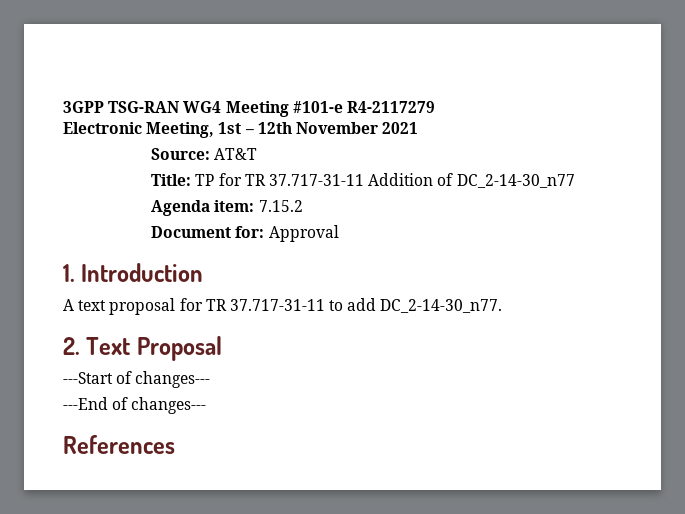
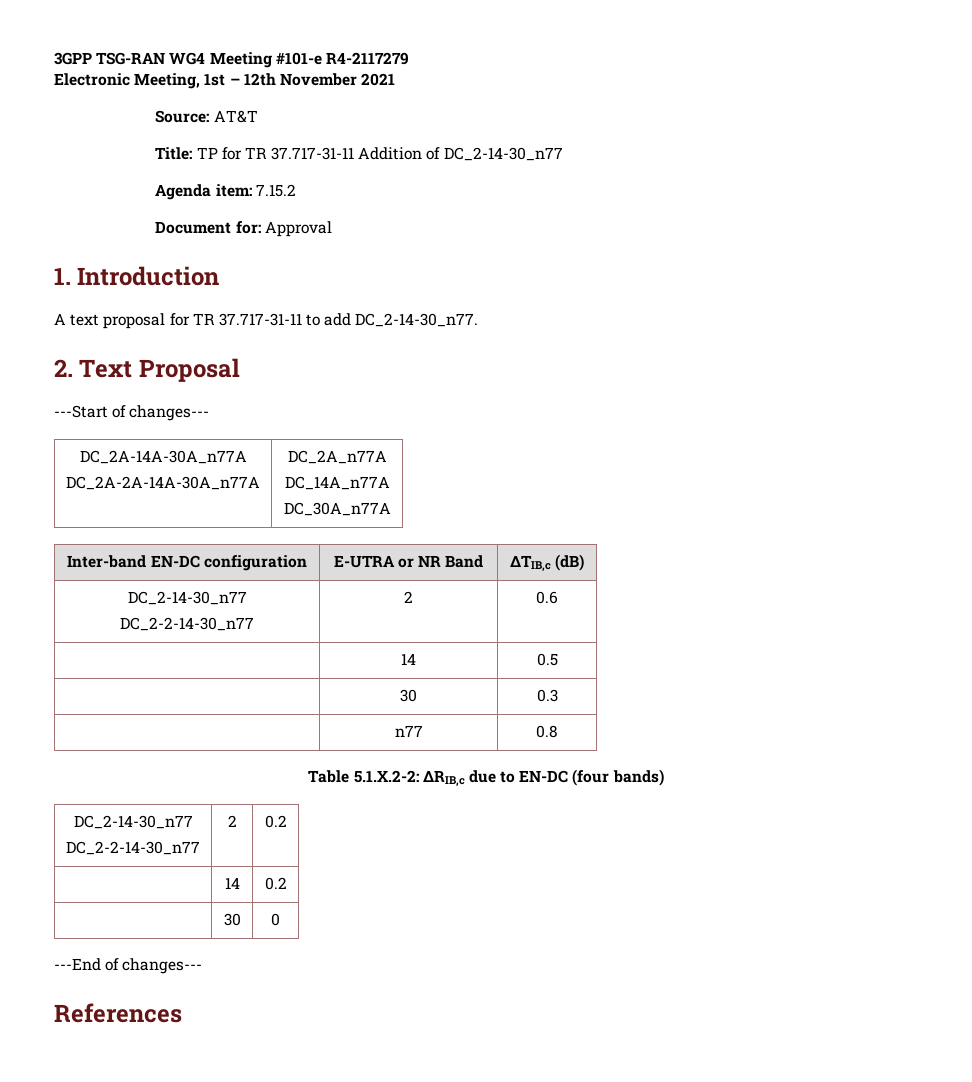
(211, 379) none -> [79,450,247,464] [66,476,260,490] [287,450,387,464] [284,476,390,490] [283,502,391,516] [67,555,307,571] [333,555,484,568] [509,554,585,571] [127,591,247,605] [120,617,254,631] [404,591,413,603] [536,591,558,604] [401,653,416,665] [536,653,558,666] [400,689,417,702] [536,689,558,702] [394,725,423,737] [536,725,558,738] [308,769,664,786] [73,815,193,829] [66,841,200,855] [227,815,237,827] [264,815,287,828] [224,877,240,889] [264,877,287,890] [223,913,241,926] [271,913,280,926] // DC_2A-14A-30A_n77A // DC_2A-2A-14A-30A_n77A | DC_2A_n77A // DC_14A_n77A // DC_30A_n77A // Inter-band EN-DC configuration | E-UTRA or NR Band | ΔTIB,c (dB) // DC_2-14-30_n77 // DC_2-2-14-30_n77 | 2 | 0.6 // | 14 | 0.5 // | 30 | 0.3 // | n77 | 0.8 // Table 5.1.X.2-2: ΔRIB,c due to EN-DC (four bands) // DC_2-14-30_n77 // DC_2-2-14-30_n77 | 2 | 0.2 // | 14 | 0.2 // | 30 | 0

